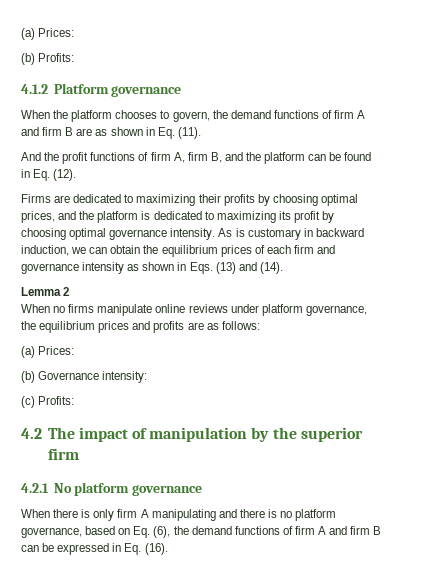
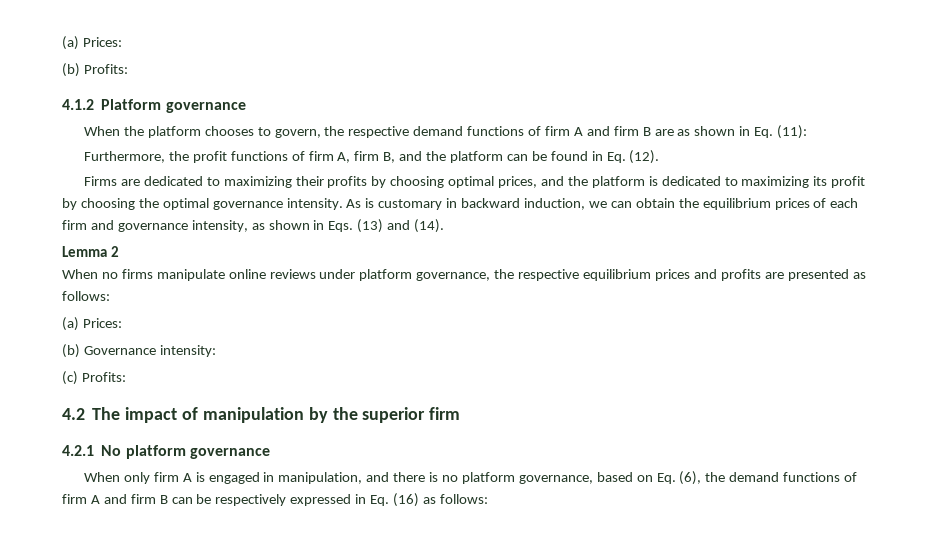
(228, 114) none -> [348,126,410,138] respective
[177,127,201,139] [21,152,41,161] (11). // And -> [777,125,808,139] [83,151,165,163] (11): // Furthermore,
(66, 234) none -> [138,198,159,208] the
[82,262,125,274] intensity -> [191,220,248,232] intensity,
(36, 325) none -> [518,269,580,281] respective
(204, 326) none -> [787,269,849,281] presented
[53,509,91,518] there is -> (120, 477) none
[151,509,216,521] manipulating -> [195,472,363,484] is engaged in manipulation,
(55, 547) none -> [215,494,287,506] respectively
[144,543,168,555] (16). -> [393,493,488,507] (16) as follows:

